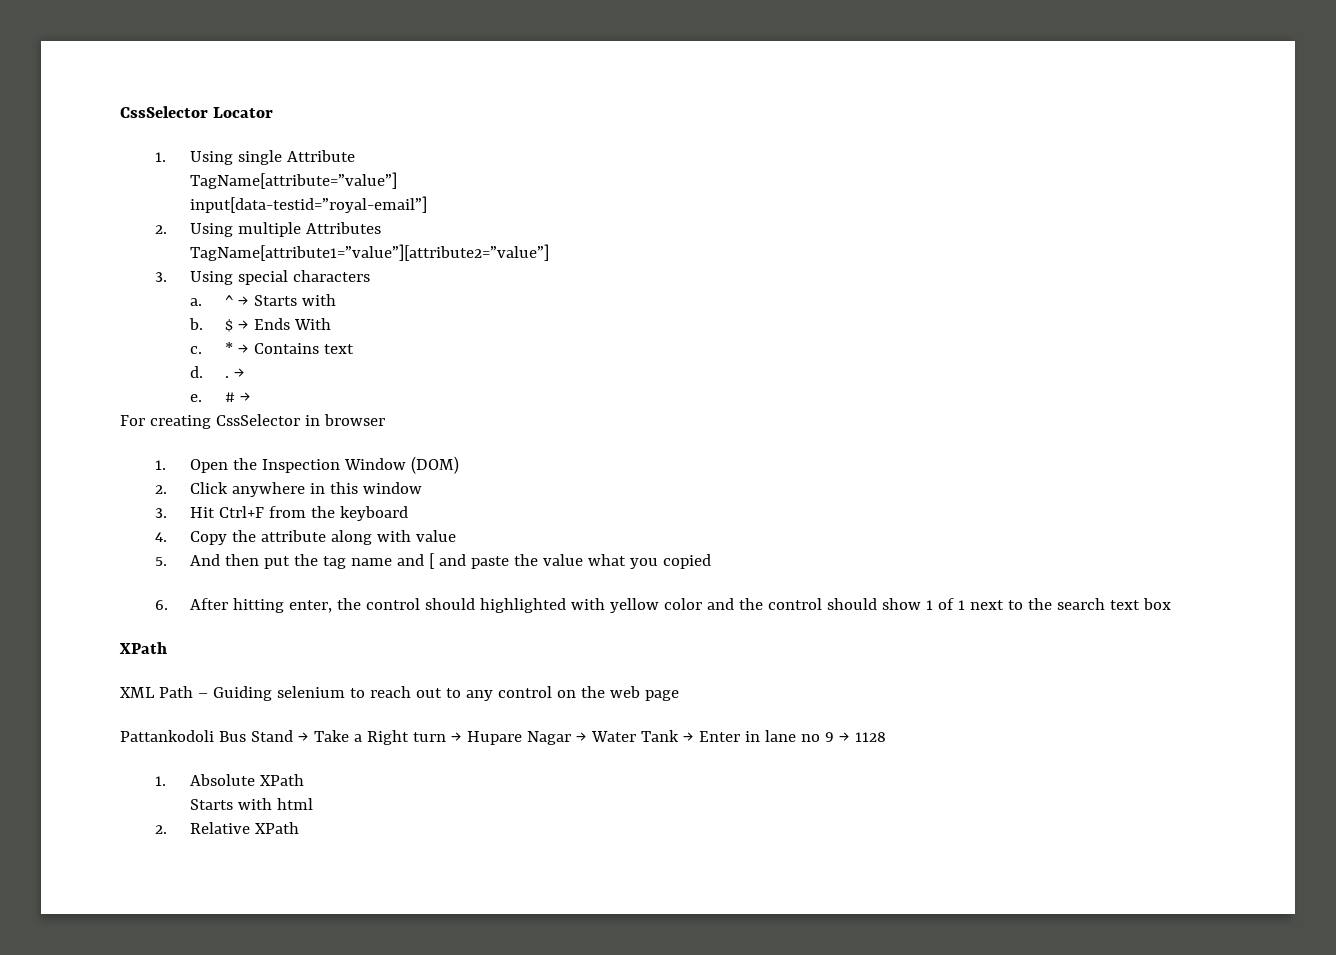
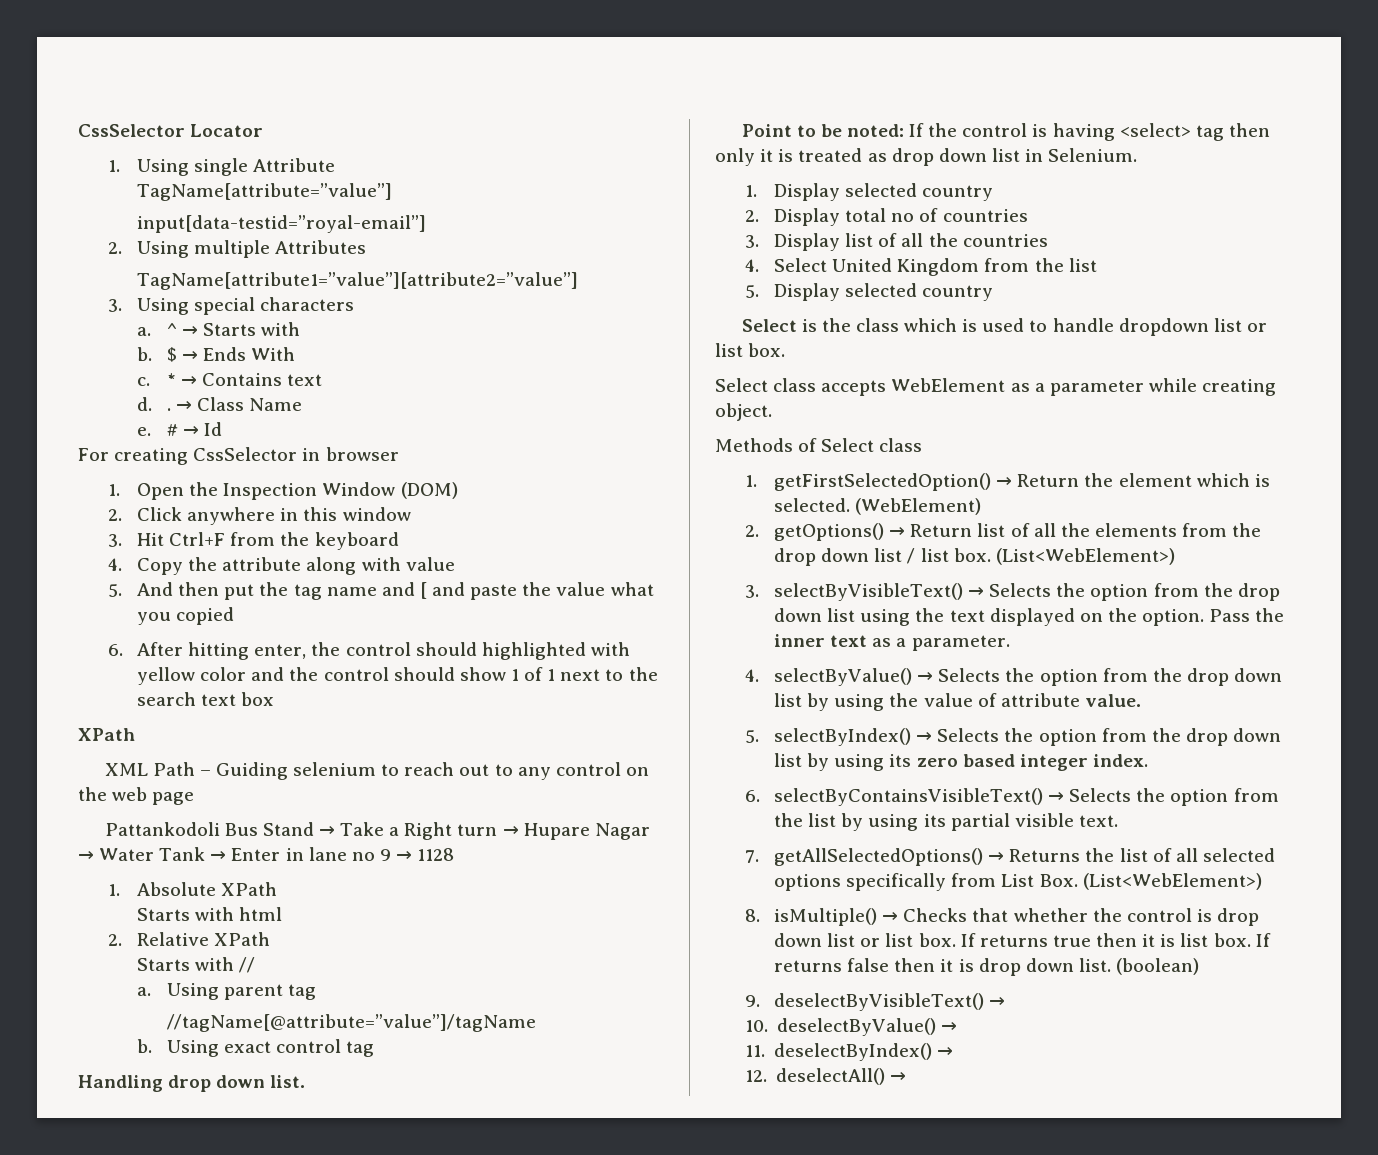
(246, 373) none -> [196,397,302,411] Class Name
(252, 397) none -> [203,422,222,436] Id
(300, 828) none -> [136,957,256,973] [136,983,316,1000] [166,1014,537,1032] [136,1039,374,1057] [78,1075,306,1092] [741,123,1270,141] [715,148,1138,166] [744,183,994,201] [744,208,1028,226] [744,233,1048,251] [744,258,1097,276] [744,283,994,301] [741,318,1267,336] [715,343,786,357] [715,378,1277,396] [715,403,772,421] [715,438,923,452] [744,473,1270,491] [773,498,982,515] [744,523,1262,541] [773,548,1175,566] [744,583,1280,601] [773,608,1285,626] [773,634,1010,651] [744,668,1283,686] [773,693,1141,711] [744,728,1282,746] [773,753,1148,771] [744,788,1279,806] [773,813,1118,831] [744,848,1275,866] [773,873,1262,891] [744,908,1260,926] [773,933,1271,947] [773,958,1200,976] [744,993,1006,1011] [744,1018,958,1036] [744,1043,954,1061] [744,1068,907,1085] // Starts with // // a. Using parent tag // //tagName[@attribute=”value”]/tagName // b. Using exact control tag // Handling drop down list. // Point to be noted: If the control is having <select> tag then only it is treated as drop down list in Selenium. // 1. Display selected country // 2. Display total no of countries // 3. Display list of all the countries // 4. Select United Kingdom from the list // 5. Display selected country // Select is the class which is used to handle dropdown list or list box. // Select class accepts WebElement as a parameter while creating object. // Methods of Select class // 1. getFirstSelectedOption() → Return the element which is selected. (WebElement) // 2. getOptions() → Return list of all the elements from the drop down list / list box. (List<WebElement>) // 3. selectByVisibleText() → Selects the option from the drop down list using the text displayed on the option. Pass the inner text as a parameter. // 4. selectByValue() → Selects the option from the drop down list by using the value of attribute value. // 5. selectByIndex() → Selects the option from the drop down list by using its zero based integer index. // 6. selectByContainsVisibleText() → Selects the option from the list by using its partial visible text. // 7. getAllSelectedOptions() → Returns the list of all selected options specifically from List Box. (List<WebElement>) // 8. isMultiple() → Checks that whether the control is drop down list or list box. If returns true then it is list box. If returns false then it is drop down list. (boolean) // 9. deselectByVisibleText() → // 10. deselectByValue() → // 11. deselectByIndex() → // 12. deselectAll() →

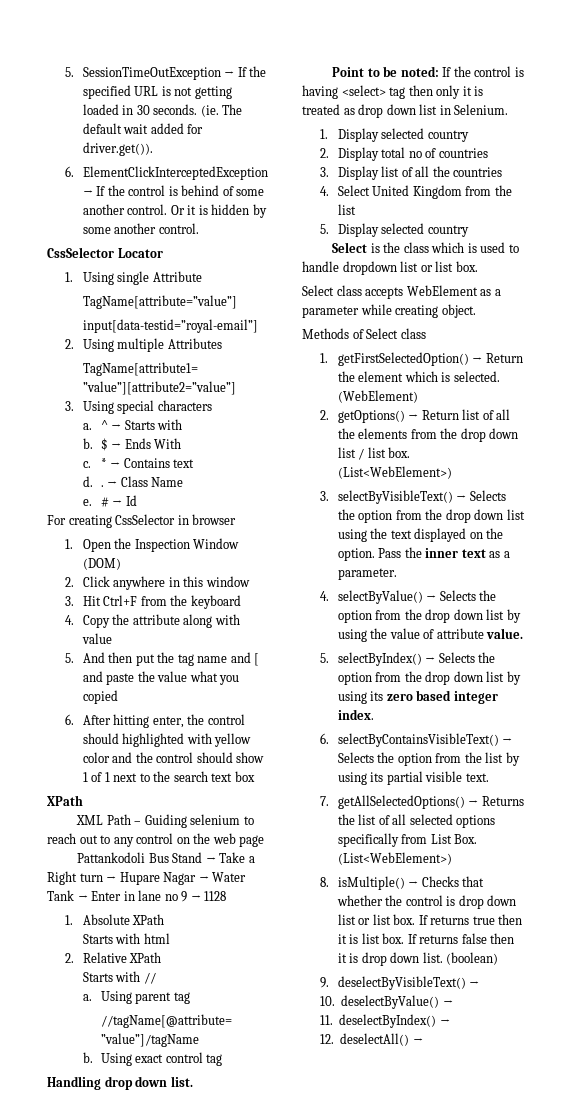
(78, 130) none -> [64,66,267,80] [82,85,232,99] [82,104,243,117] [82,123,204,134] [82,142,153,156] [64,166,268,180] [82,185,265,196] [82,204,267,218] [82,223,199,234] 5. SessionTimeOutException → If the specified URL is not getting loaded in 30 seconds. (ie. The default wait added for driver.get()). // 6. ElementClickInterceptedException → If the control is behind of some another control. Or it is hidden by some another control. //

